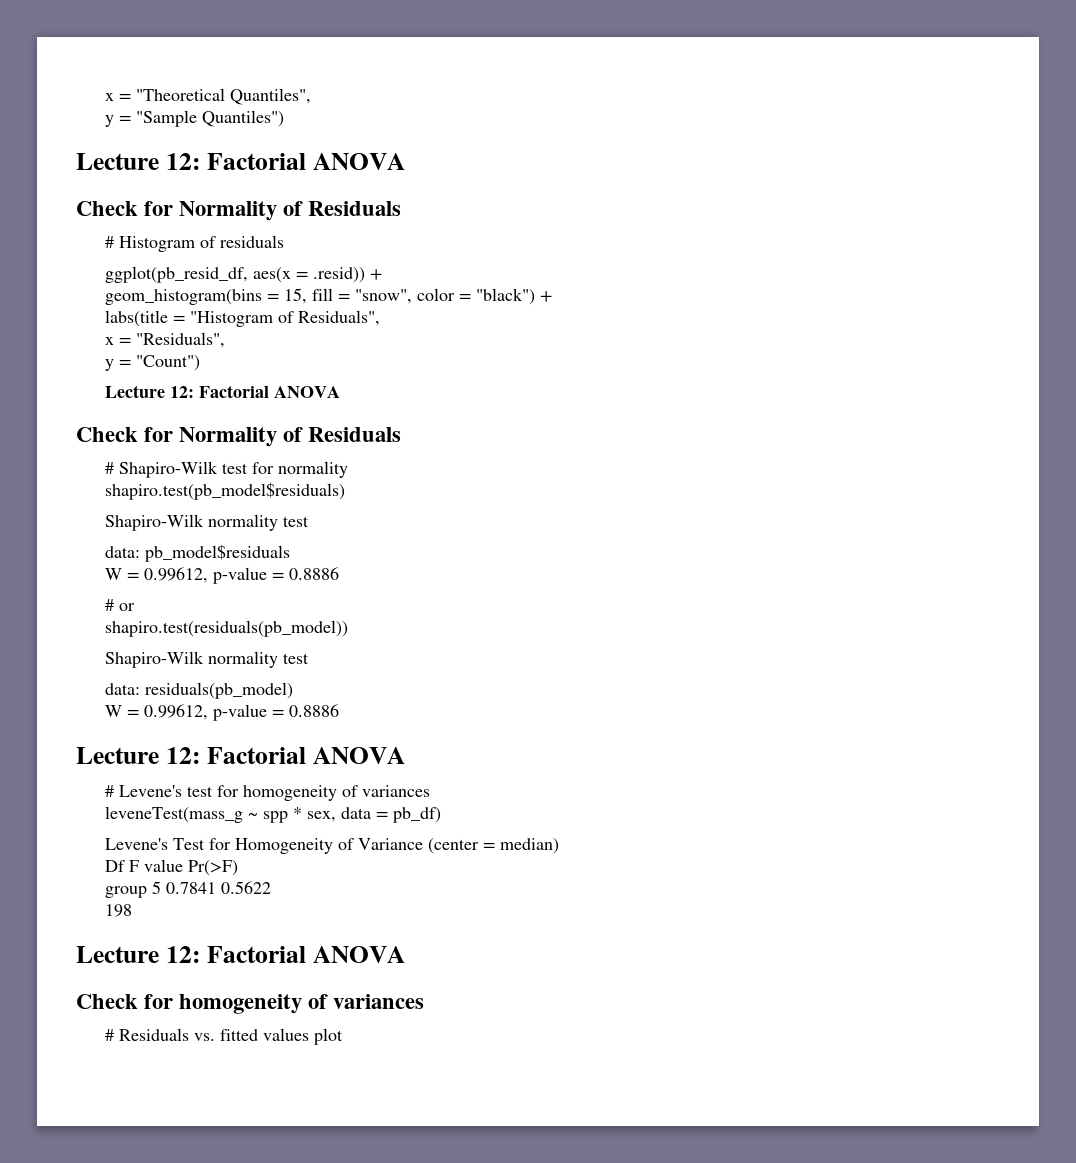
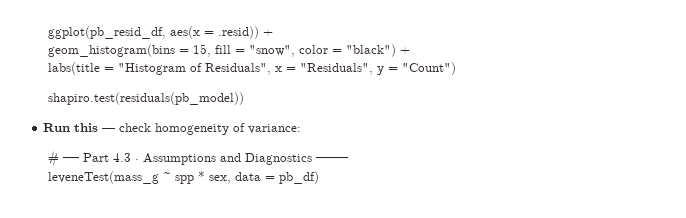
[104,88,311,105] [104,110,284,127] [76,153,405,170] [76,201,402,221] [104,235,284,252] x = "Theoretical Quantiles", // y = "Sample Quantiles") // Lecture 12: Factorial ANOVA // Check for Normality of Residuals // # Histogram of residuals // -> (47, 32) none
(380, 318) // -> (271, 69) none
(225, 340) // -> (373, 69) none
[104,385,340,398] [76,427,402,447] [104,461,348,478] [104,482,345,500] [104,514,309,531] [104,544,290,562] [104,567,339,584] [104,599,135,611] [104,620,348,637] [104,651,309,668] [104,682,293,699] [104,704,339,721] [76,747,405,764] [104,785,430,801] Lecture 12: Factorial ANOVA // Check for Normality of Residuals // # Shapiro-Wilk test for normality // shapiro.test(pb_model$residuals) // Shapiro-Wilk normality test // data: pb_model$residuals // W = 0.99612, p-value = 0.8886 // # or // shapiro.test(residuals(pb_model)) // Shapiro-Wilk normality test // data: residuals(pb_model) // W = 0.99612, p-value = 0.8886 // Lecture 12: Factorial ANOVA // # Levene's test for homogeneity of variances -> [47,92,244,105] [43,123,302,135] [47,150,348,167] shapiro.test(residuals(pb_model)) // Run this — check homogeneity of variance: // # ── Part 4.3 · Assumptions and Diagnostics ────
[104,838,559,854] [104,859,238,876] [104,881,271,898] [104,904,132,917] [76,946,405,963] [76,994,425,1014] [104,1028,343,1045] // Levene's Test for Homogeneity of Variance (center = median) // Df F value Pr(>F) // group 5 0.7841 0.5622 // 198 // Lecture 12: Factorial ANOVA // Check for homogeneity of variances // # Residuals vs. fitted values plot -> (319, 177) none

